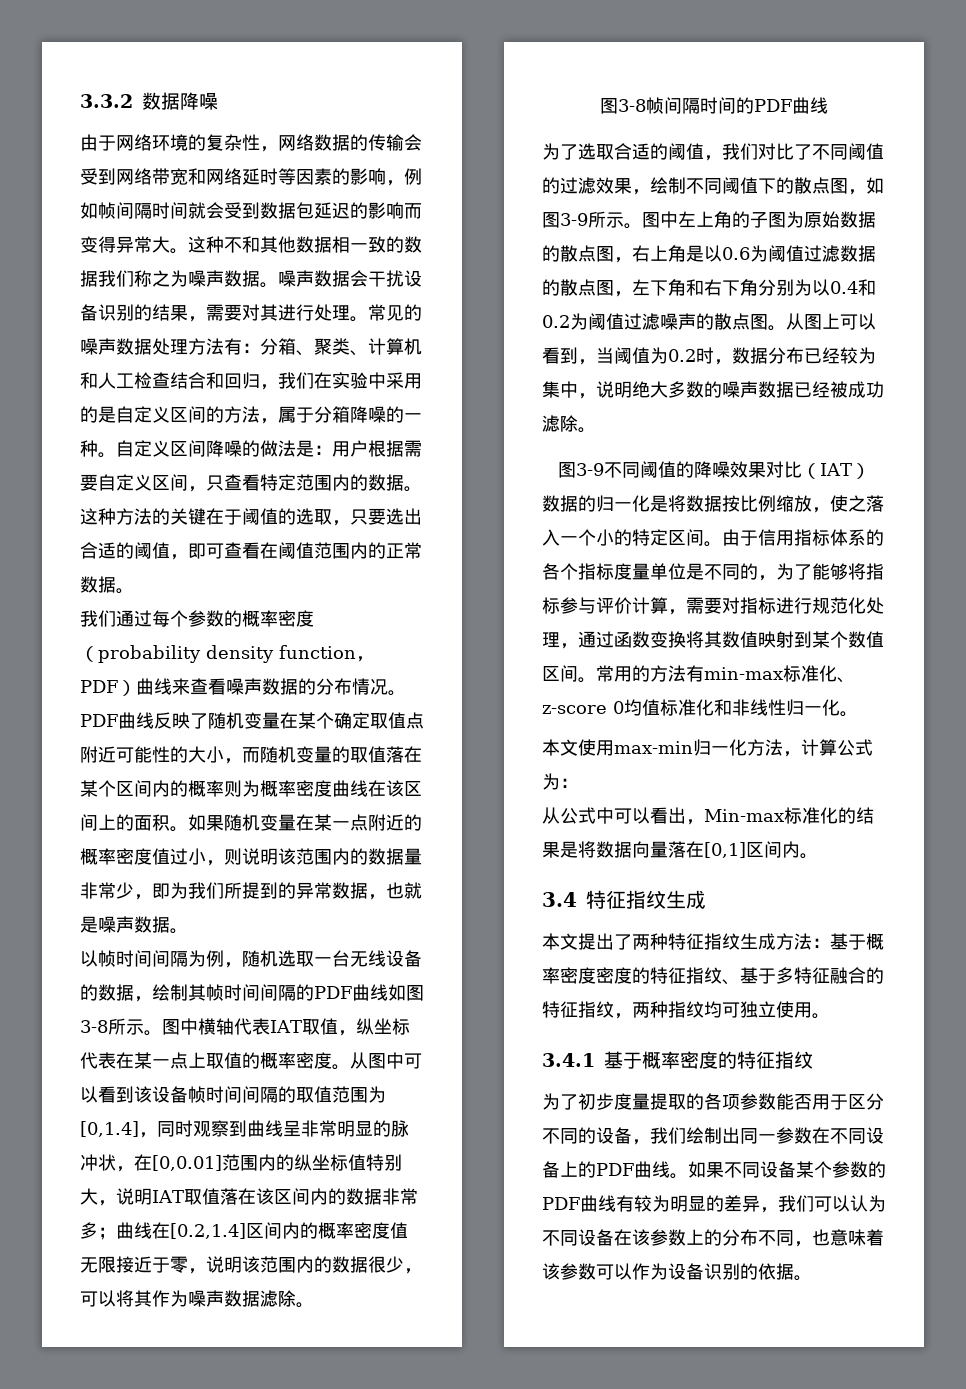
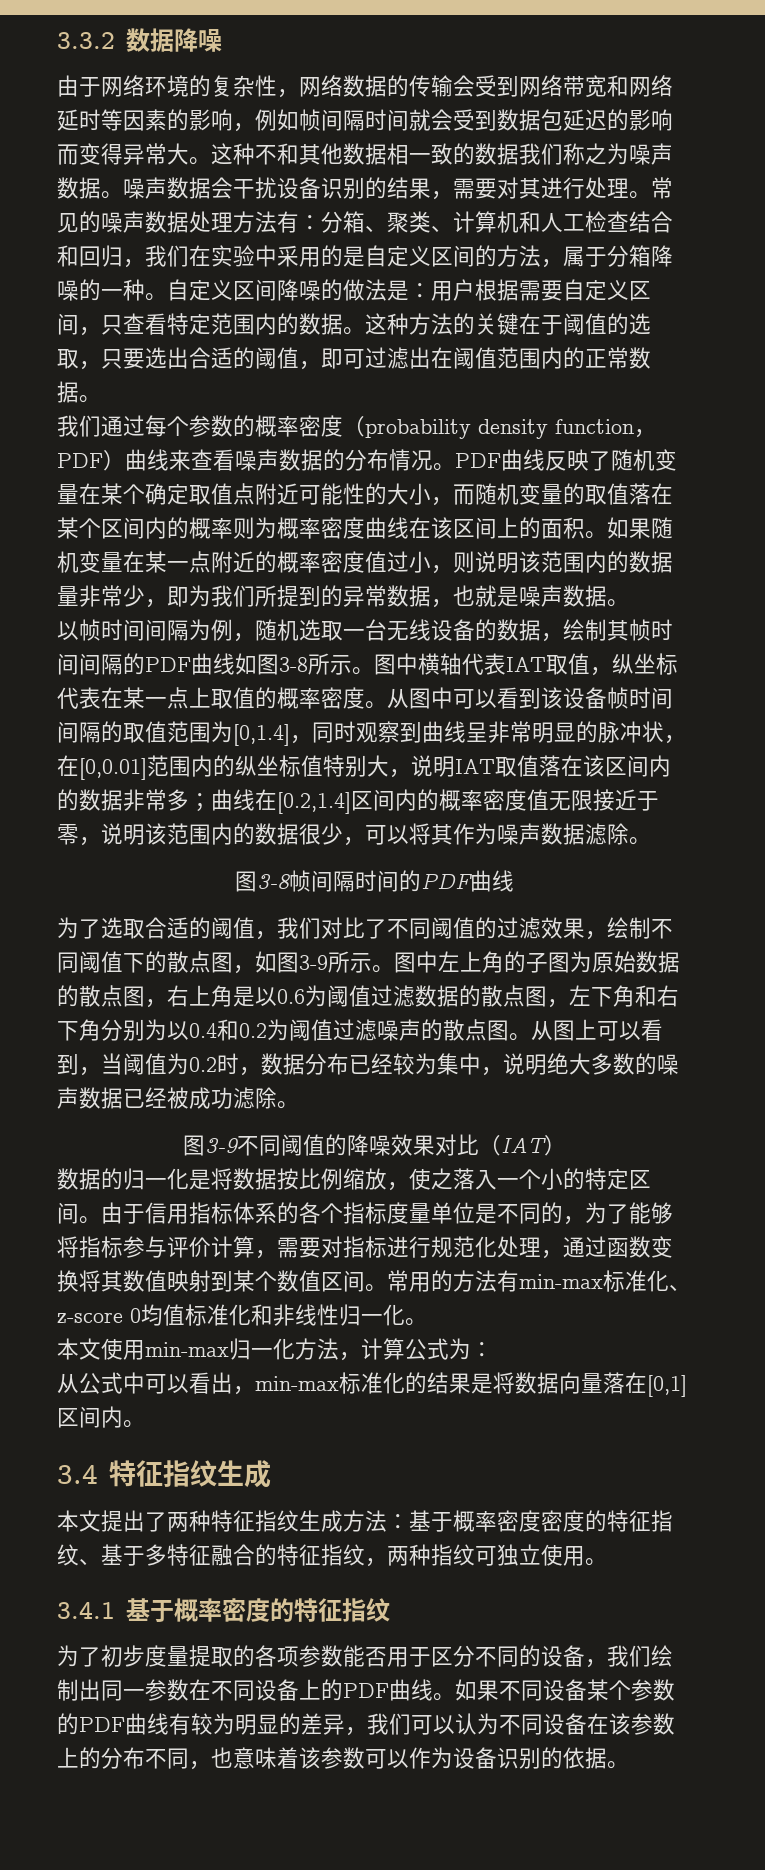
[224,542,260,559] 查看 -> [365,347,431,369] 过滤出
[614,741,693,754] max-min -> [145,1342,229,1357] min-max
[704,809,784,822] Min-max -> [255,1376,339,1391] min-max
[704,1001,722,1018] 均 -> (475, 1555) none

